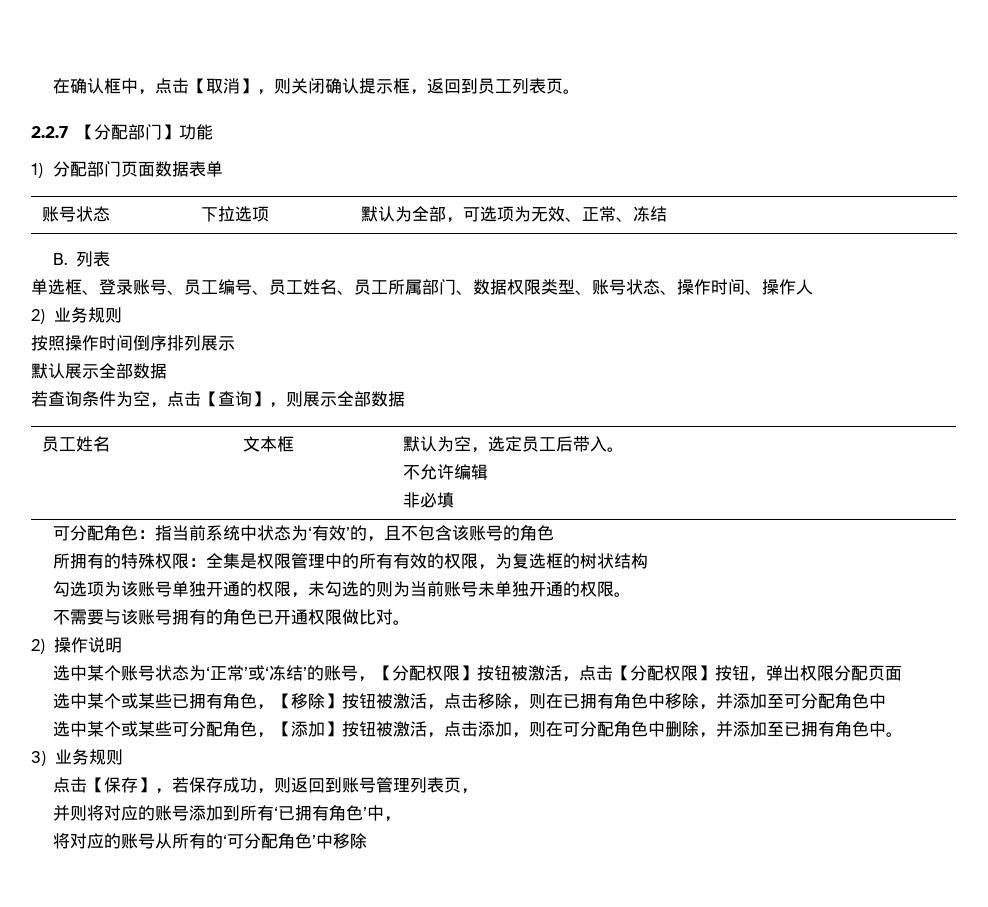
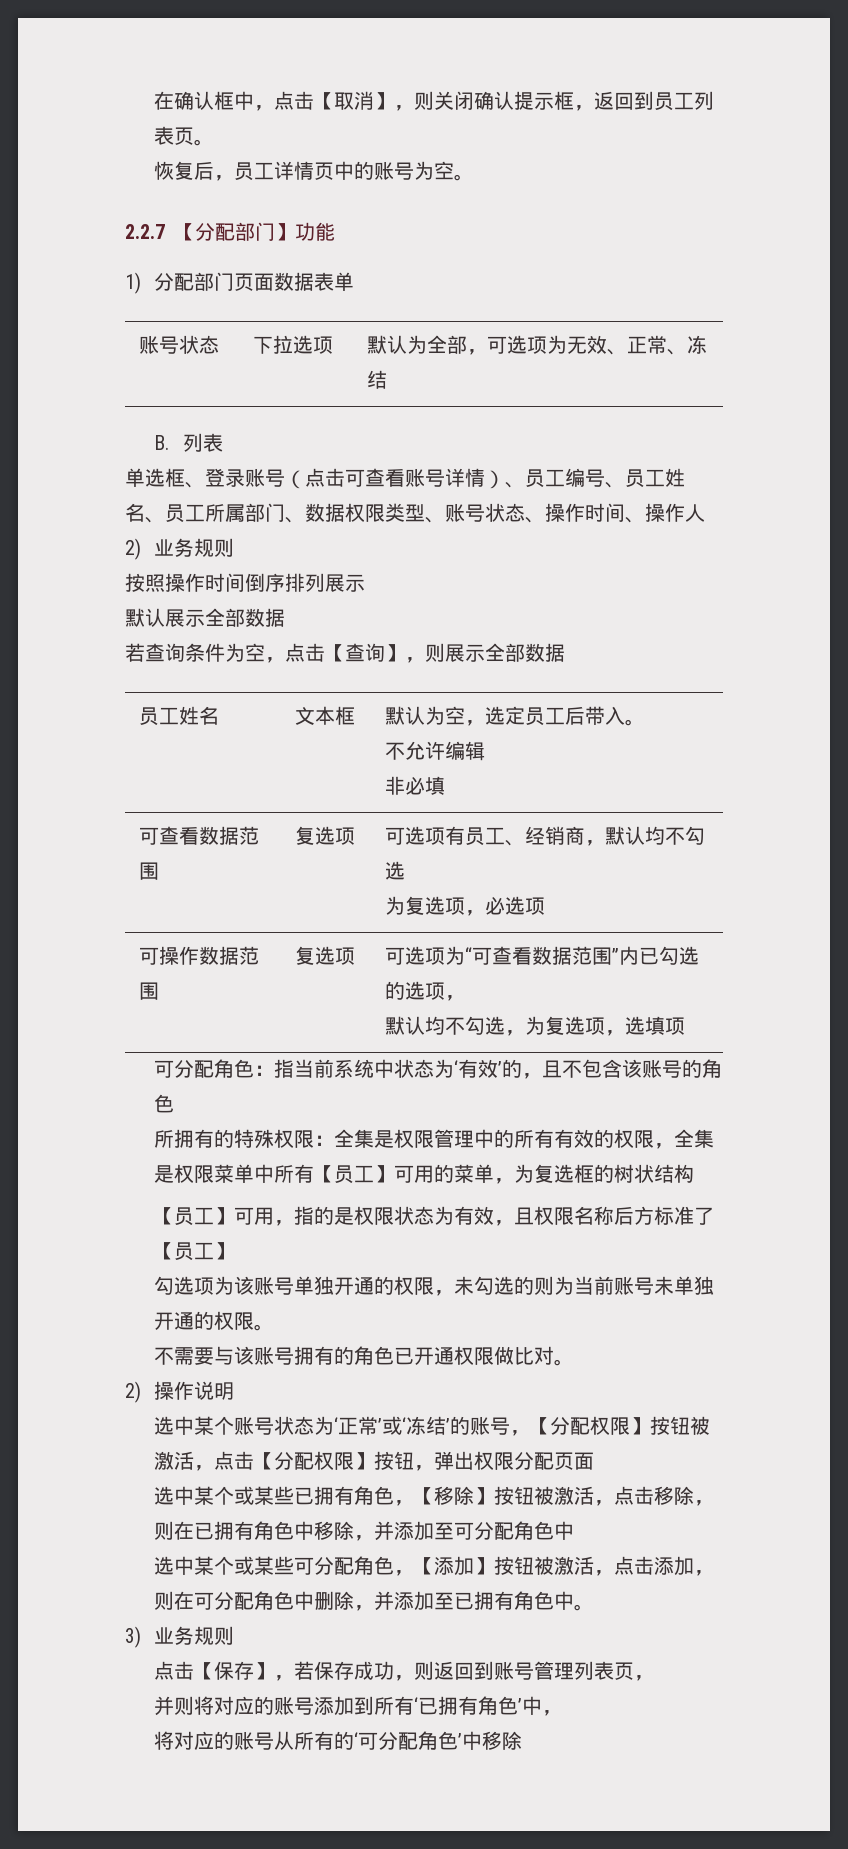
(581, 91) none -> [153,161,474,181] // 恢复后，员工详情页中的账号为空。
(167, 287) none -> [285,468,505,489] （点击可查看账号详情）
(454, 500) none -> [139,826,260,845] [139,862,160,880] [295,826,356,845] [385,826,706,846] [385,861,406,880] [385,896,546,916] [139,946,260,965] [139,982,160,1000] [295,946,356,965] [385,946,700,965] [385,981,466,1001] [385,1016,686,1036] // 可查看数据范围 | 复选项 | 可选项有员工、经销商，默认均不勾选 // 为复选项，必选项 // 可操作数据范围 | 复选项 | 可选项为“可查看数据范围”内已勾选的选项， // 默认均不勾选，为复选项，选填项
(496, 567) none -> [673,1129,714,1148] [153,1164,514,1184] 全集是权限菜单中所有【员工】可用的菜单，
(649, 561) none -> [153,1206,714,1226] [153,1242,234,1261] // 【员工】可用，指的是权限状态为有效，且权限名称后方标准了【员工】

